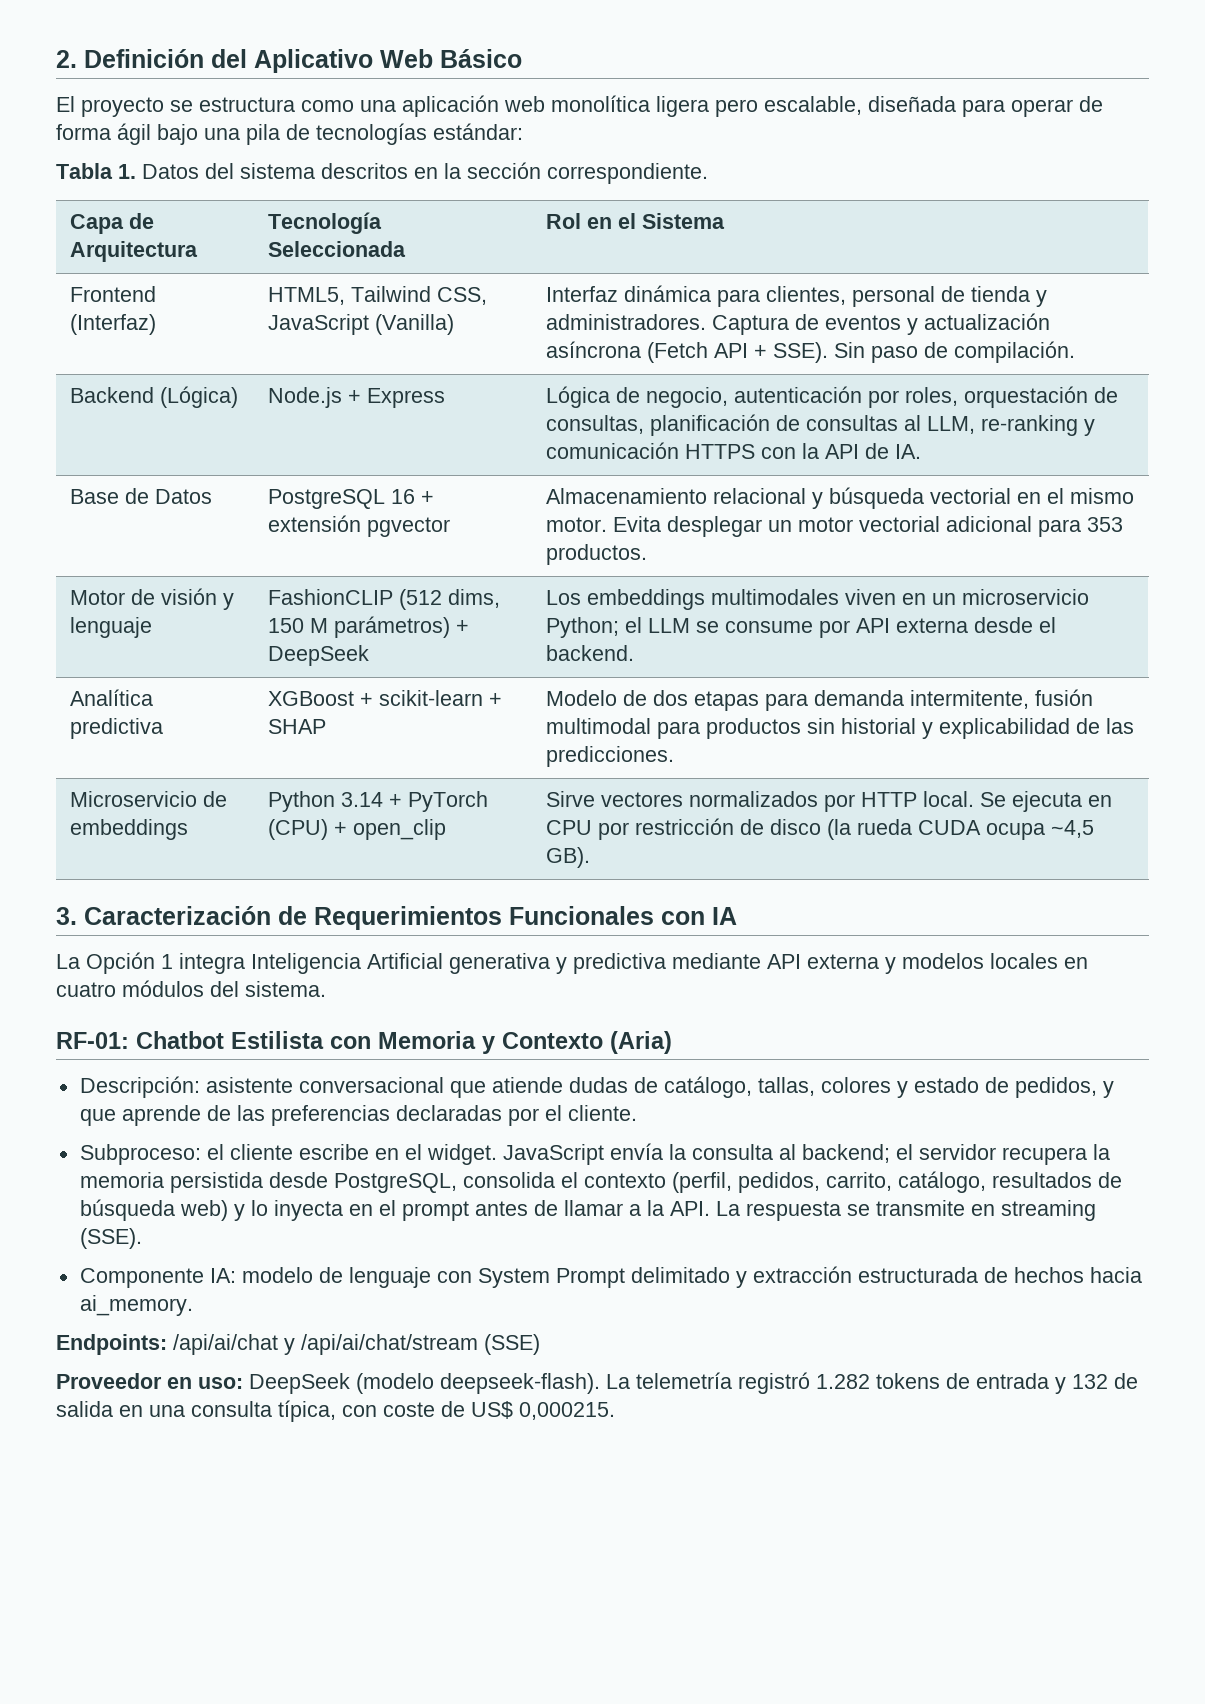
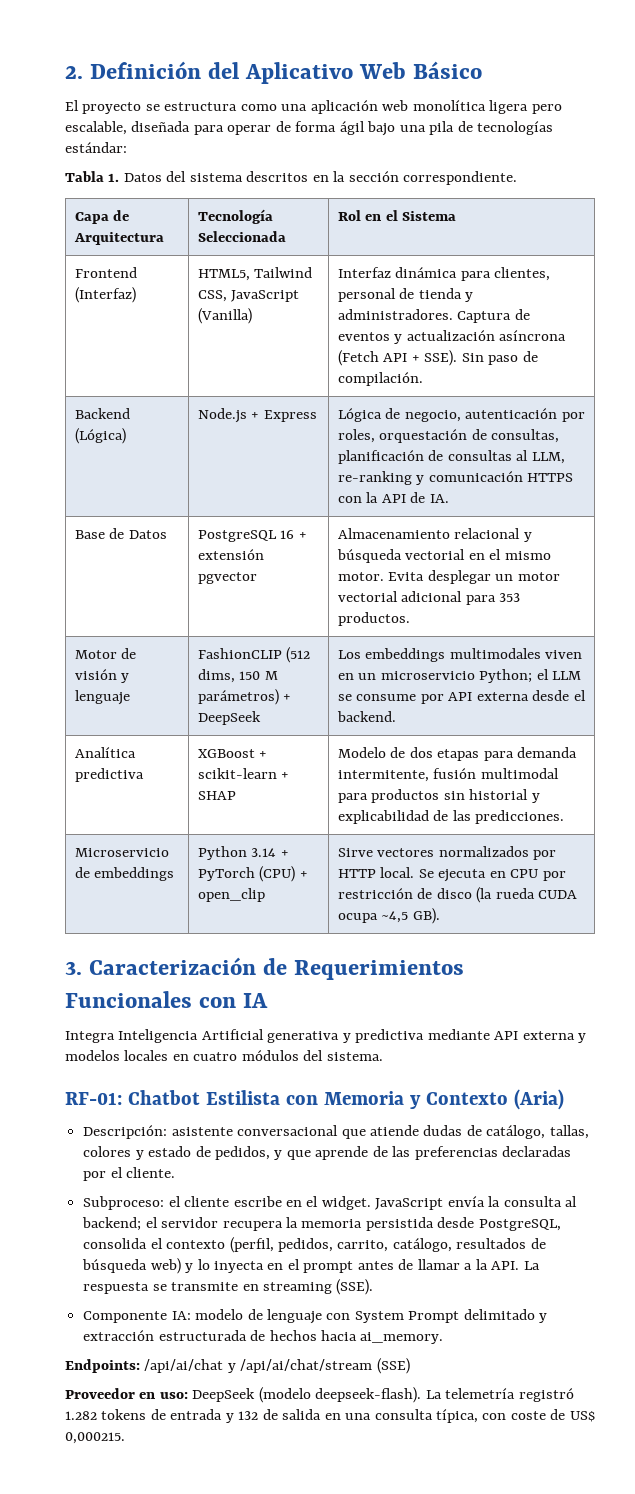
[56,952,245,974] La Opción 1 integra -> [65,1031,115,1043] Integra

